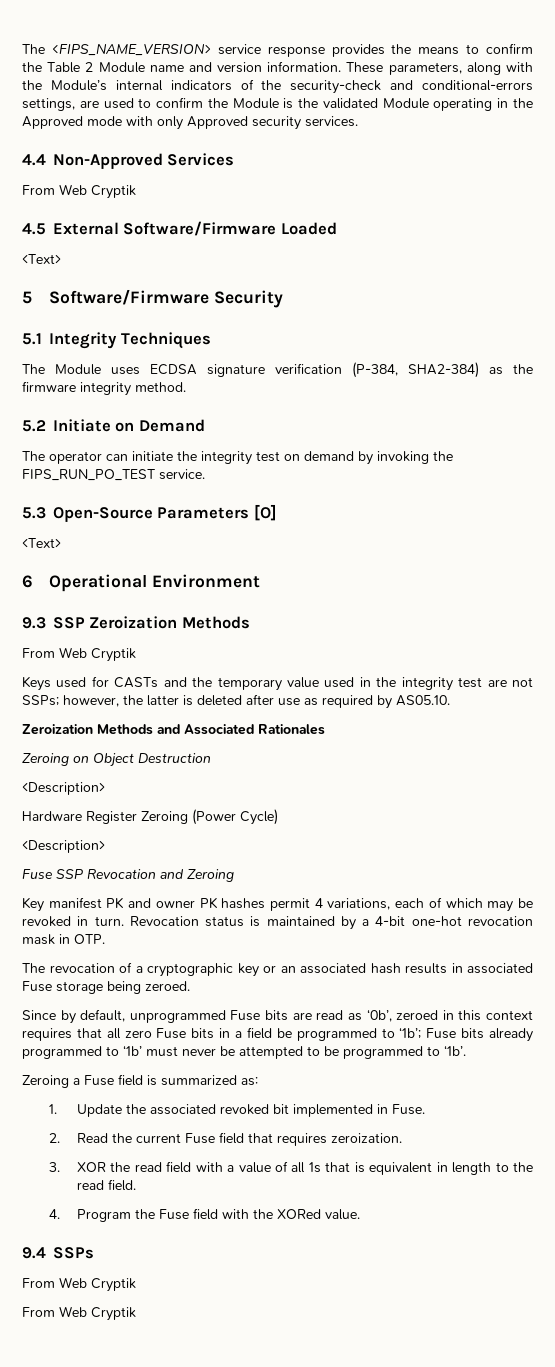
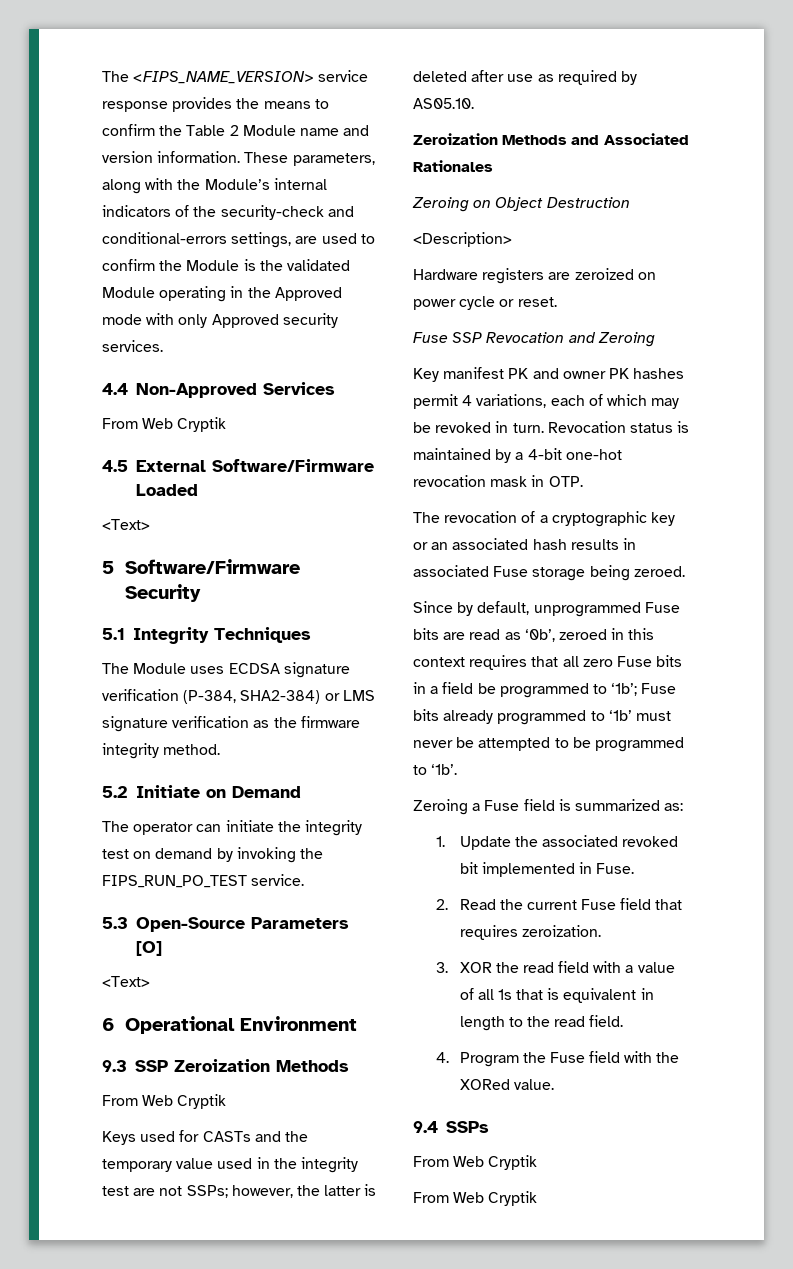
(479, 370) none -> [324,690,375,701] [102,716,250,732] or LMS signature verification
[86,809,278,825] [22,840,105,853] Register Zeroing (Power Cycle) // <Description> -> [482,268,656,284] [413,296,557,310] registers are zeroized on power cycle or reset.

